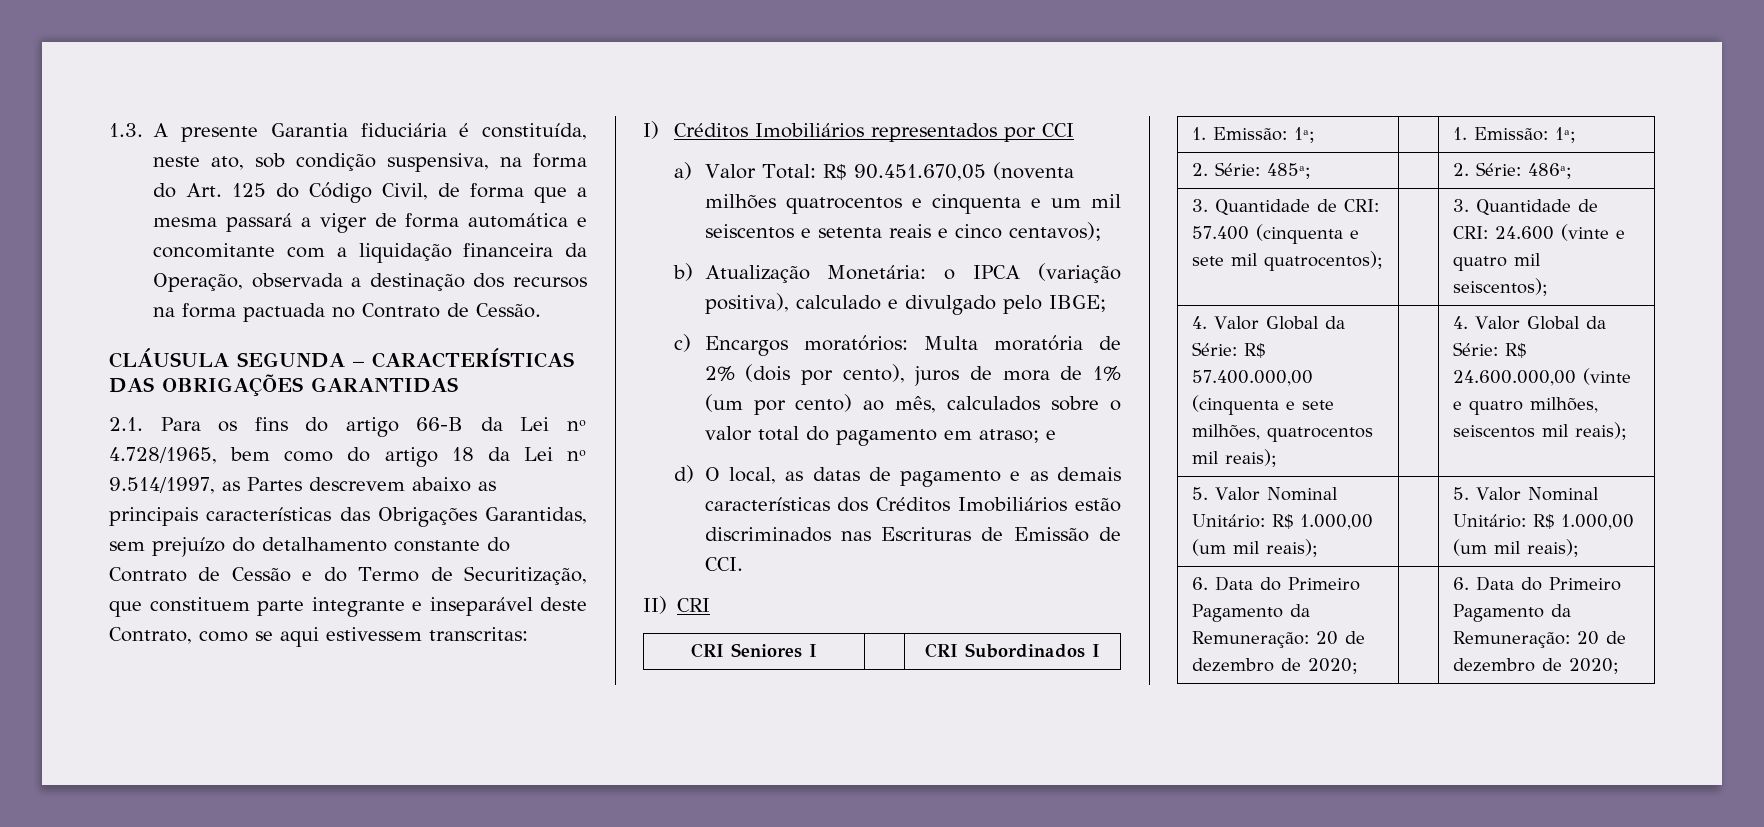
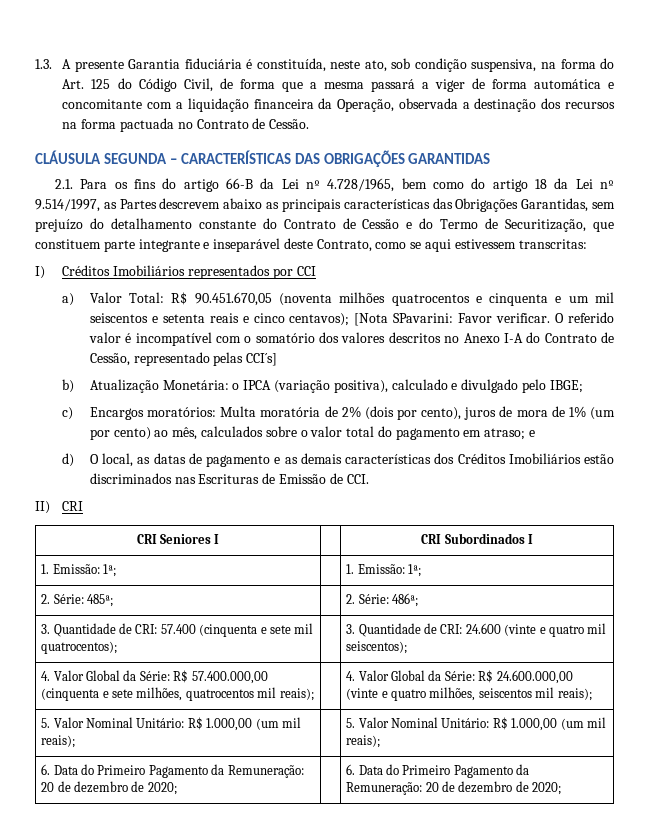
(1101, 231) none -> [354,312,614,326] [88,332,614,346] [89,352,278,366] [Nota SPavarini: Favor verificar. O referido valor é incompatível com o somatório dos valores descritos no Anexo I-A do Contrato de Cessão, representado pelas CCI´s]

